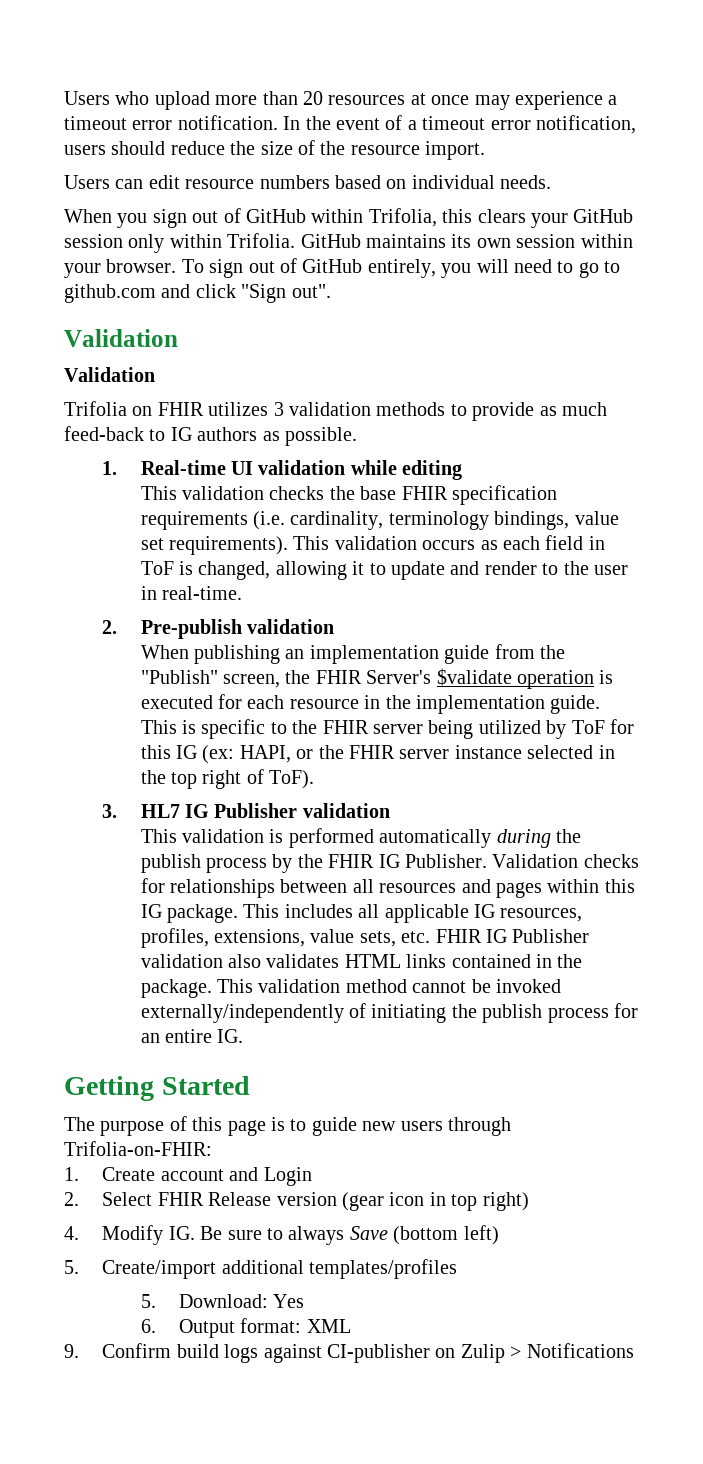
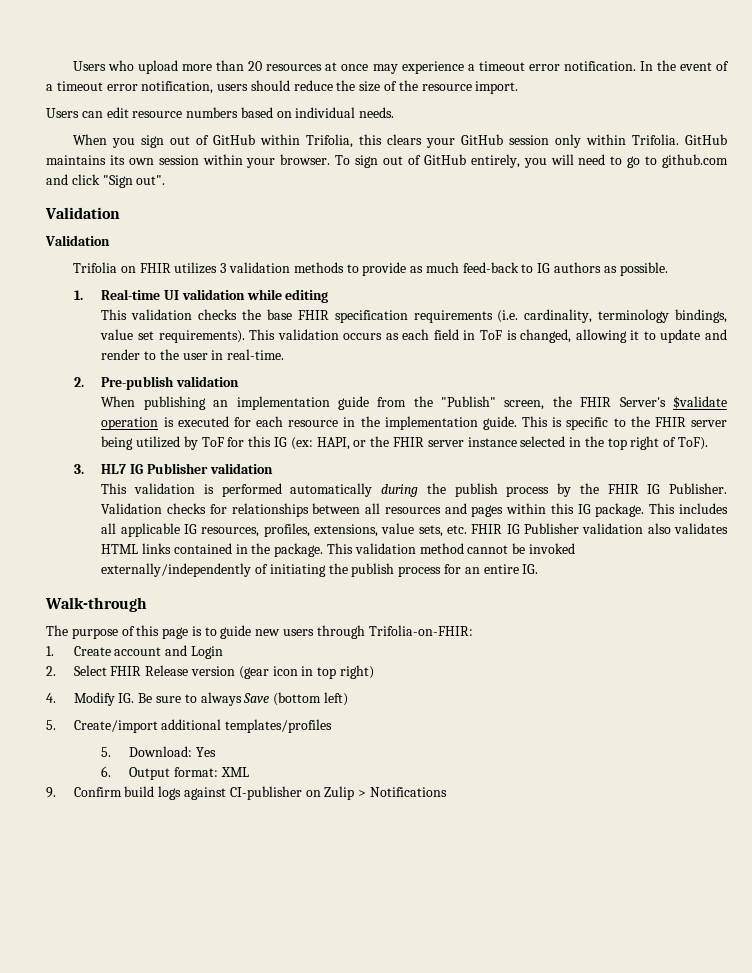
[64,1076,250,1101] Getting Started -> [45,597,147,612] Walk-through

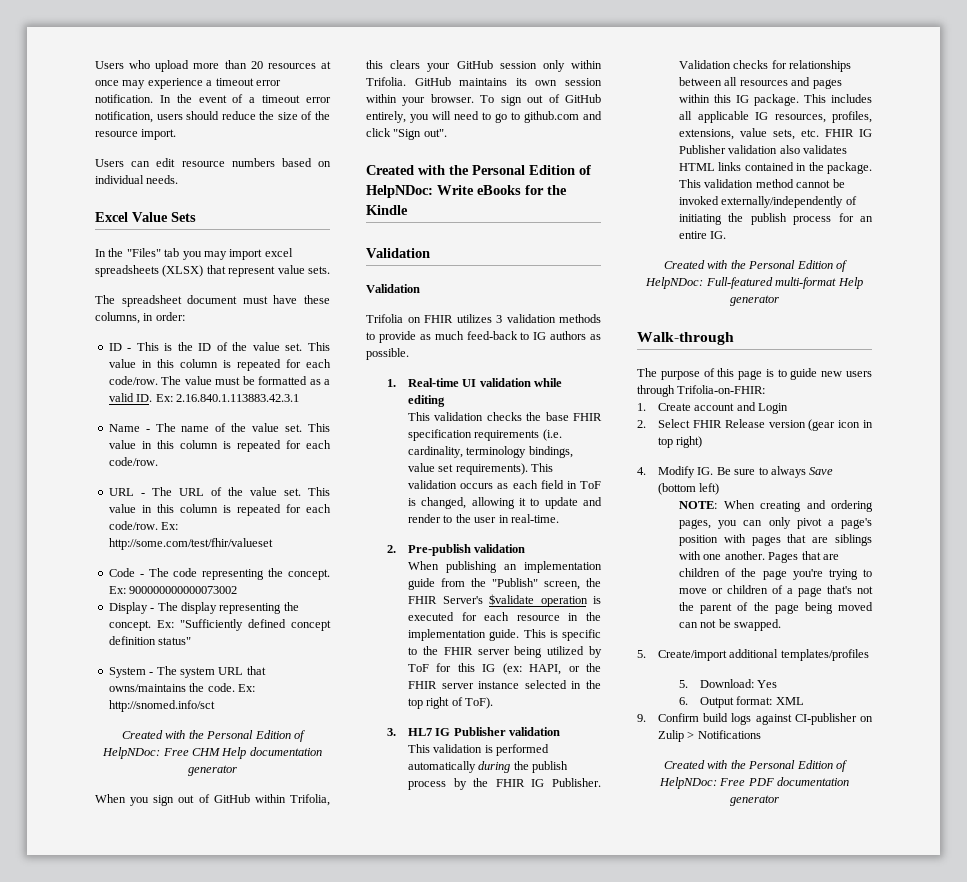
(395, 112) none -> [95,212,196,222] [95,248,293,260] [95,265,330,277] [95,295,330,307] [95,312,185,324] [108,342,331,351] [108,359,331,371] [108,376,330,385] [108,393,299,402] [108,423,330,432] [108,440,331,452] [108,457,158,466] [108,487,330,496] [108,504,331,516] [108,521,179,530] [108,538,273,550] [108,568,330,580] [108,586,238,594] [108,602,299,614] [108,619,331,631] [108,636,192,645] [108,666,266,678] [108,683,255,692] [108,700,215,712] [122,730,305,742] [102,747,322,759] [188,765,237,776] // Excel Value Sets // In the "Files" tab you may import excel spreadsheets (XLSX) that represent value sets. // The spreadsheet document must have these columns, in order: // ID - This is the ID of the value set. This value in this column is repeated for each code/row. The value must be formatted as a valid ID. Ex: 2.16.840.1.113883.42.3.1 // Name - The name of the value set. This value in this column is repeated for each code/row. // URL - The URL of the value set. This value in this column is repeated for each code/row. Ex: http://some.com/test/fhir/valueset // Code - The code representing the concept. Ex: 900000000000073002 // Display - The display representing the concept. Ex: "Sufficiently defined concept definition status" // System - The system URL that owns/maintains the code. Ex: http://snomed.info/sct // Created with the Personal Edition of HelpNDoc: Free CHM Help documentation generator
(166, 180) none -> [366,165,591,175] [366,185,567,198] [366,205,408,215] // Created with the Personal Edition of HelpNDoc: Write eBooks for the Kindle
(539, 569) none -> [664,260,847,272] [645,277,863,289] [730,295,779,306] // Created with the Personal Edition of HelpNDoc: Full-featured multi-format Help generator
(348, 699) none -> [678,500,873,512] [678,517,872,529] [678,534,872,546] [678,551,839,563] [678,568,872,580] [678,585,873,597] [678,602,873,614] [678,619,782,631] // NOTE: When creating and ordering pages, you can only pivot a page's position with pages that are siblings with one another. Pages that are children of the page you're trying to move or children of a page that's not the parent of the page being moved can not be swapped.
(447, 792) none -> [664,760,847,772] [658,777,850,789] [730,795,779,806] // Created with the Personal Edition of HelpNDoc: Free PDF documentation generator

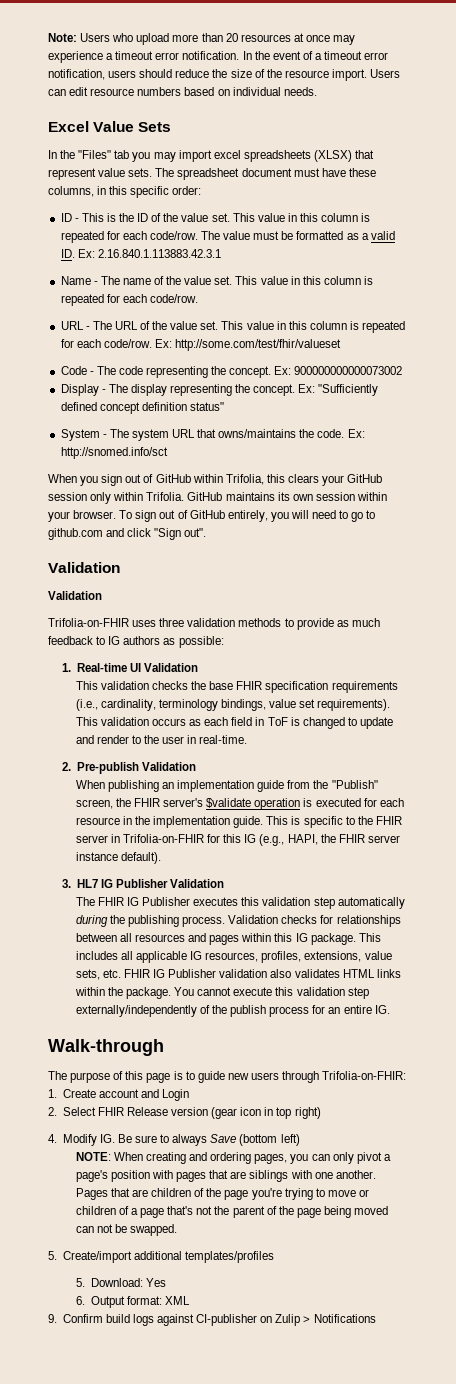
(95, 65) none -> [48,33,77,42] Note:
(177, 134) // -> (367, 75) none
(330, 270) // -> (153, 172) none
(154, 317) none -> [109,186,170,198] this specific
[122,730,305,742] [102,747,322,759] [188,765,237,776] // Created with the Personal Edition of HelpNDoc: Free CHM Help documentation generator -> (168, 453) none
[366,165,591,175] [366,185,567,198] [366,205,408,215] [366,248,430,258] [366,284,420,293] [366,314,502,323] Created with the Personal Edition of HelpNDoc: Write eBooks for the Kindle // Validation // Validation // Trifolia on FHIR utilizes 3 -> [48,562,120,573] [48,591,102,600] [48,618,185,627] Validation // Validation // Trifolia-on-FHIR uses three
[466,331,518,340] feed-back -> [48,636,93,645] feedback
[366,348,409,360] possible. -> [178,636,224,648] possible:
[479,378,563,387] [407,395,445,407] validation while editing -> [143,663,198,672] Validation
[542,429,562,441] (i.e. -> [75,699,98,711] (i.e.,
[421,497,526,509] changed, allowing it -> [302,717,345,729] changed
[474,544,526,553] validation -> [141,762,196,771] Validation
[442,596,483,604] Server's -> [163,798,204,807] server's
[514,646,602,658] [407,663,601,675] [407,680,601,689] [407,697,494,709] [386,727,561,736] [407,744,550,756] [407,761,569,773] [407,778,601,790] being utilized by ToF for this IG (ex: HAPI, or the FHIR server instance selected in the top right of ToF). // 3. HL7 IG Publisher validation // This validation is performed automatically during the publish process by the FHIR IG Publisher. -> [110,834,400,846] [75,852,161,864] [61,879,224,888] [75,897,405,909] [75,915,226,927] in Trifolia-on-FHIR for this IG (e.g., HAPI, the FHIR server instance default). // 3. HL7 IG Publisher Validation // The FHIR IG Publisher executes this validation step automatically during the publishing process.
[744,162,872,174] [678,179,845,188] [678,196,719,205] contained in the package. This validation method cannot be invoked -> [74,987,369,999] within the package. You cannot execute this validation step
[678,214,722,225] initiating -> (210, 1009) none
[664,260,847,272] [645,277,863,289] [730,295,779,306] // Created with the Personal Edition of HelpNDoc: Full-featured multi-format Help generator -> (390, 1009) none
[664,760,847,772] [658,777,850,789] [730,795,779,806] // Created with the Personal Edition of HelpNDoc: Free PDF documentation generator -> (376, 1318) none

